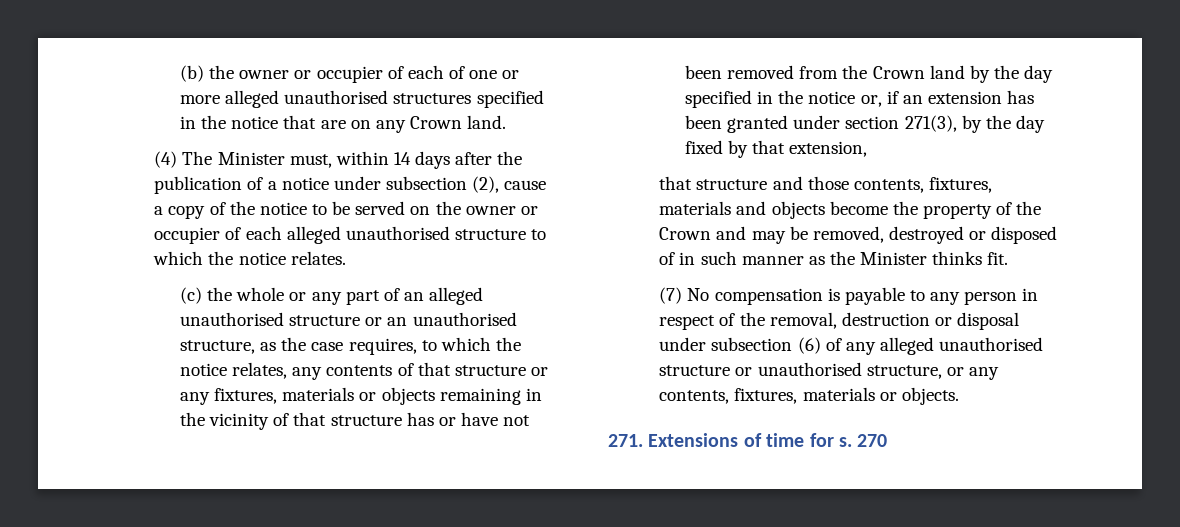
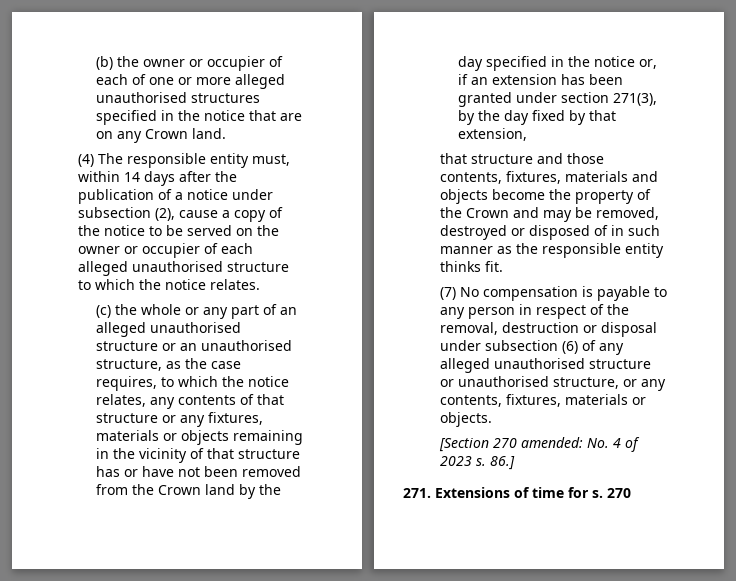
[217,152,285,165] Minister -> [126,153,249,168] responsible entity
[860,252,928,265] Minister -> [541,243,664,258] responsible entity
(959, 396) none -> [438,437,640,452] [439,456,515,470] // [Section 270 amended: No. 4 of 2023 s. 86.]

